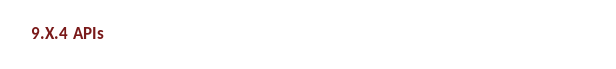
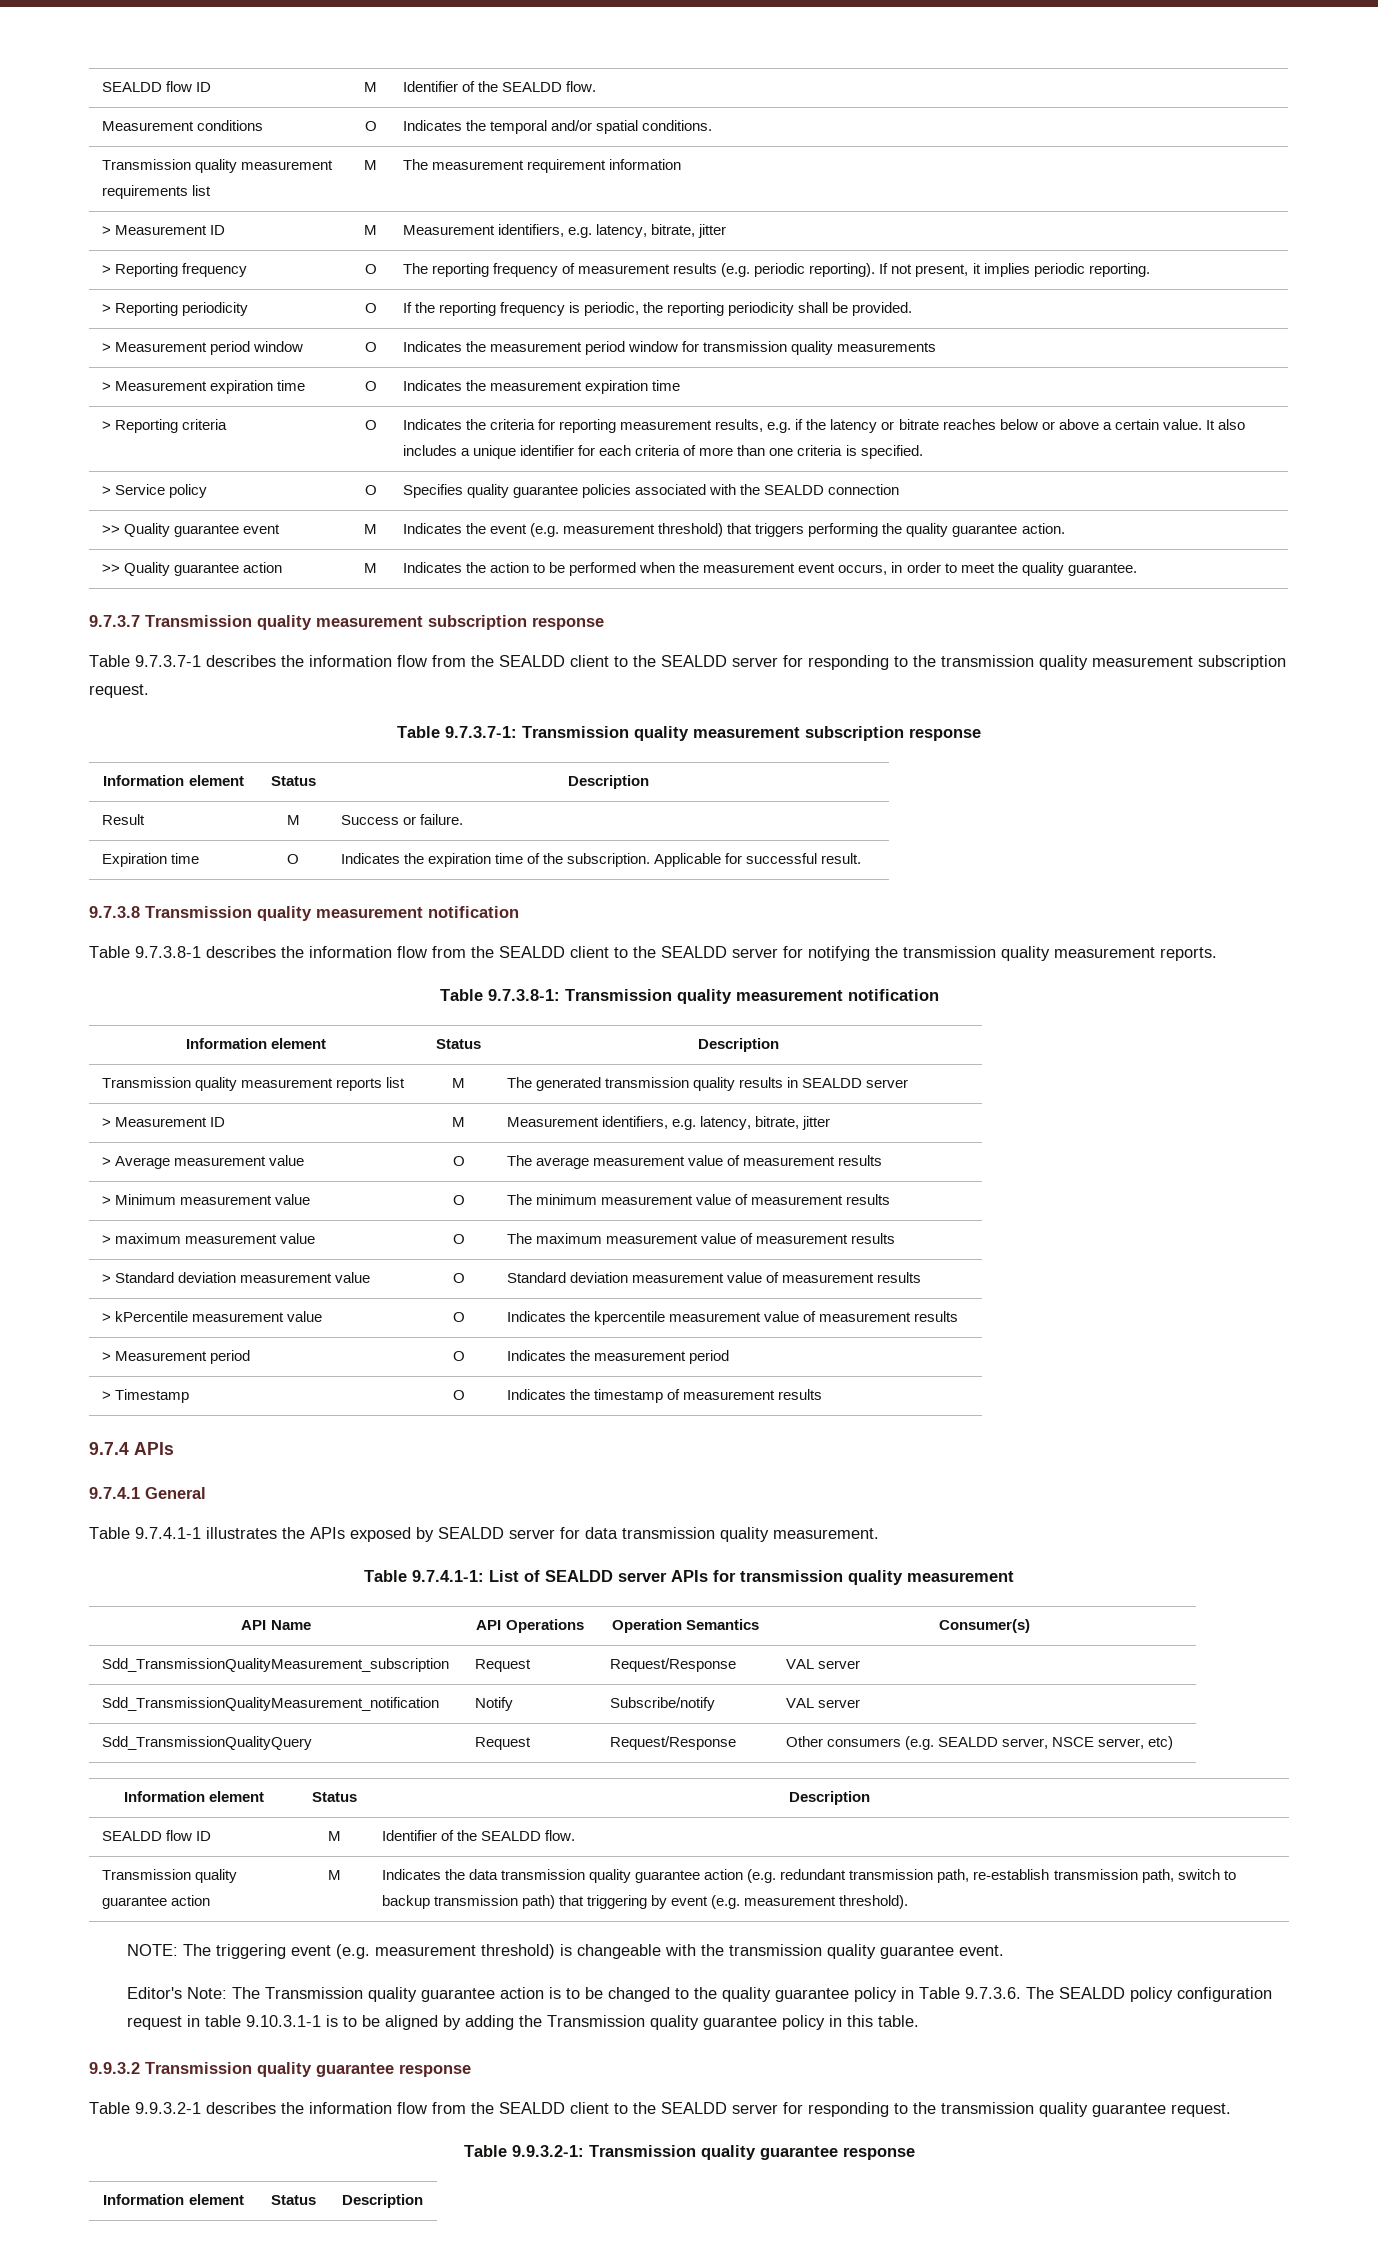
[31,27,104,39] 9.X.4 APIs -> [101,81,212,92] [364,82,377,92] [402,81,597,92] [101,120,263,131] [364,121,377,131] [402,120,713,134] [101,159,334,173] [101,185,211,199] [364,160,377,170] [402,159,682,173] [101,225,226,235] [364,225,377,235] [402,224,727,238] [101,263,248,277] [364,264,377,274] [402,263,1150,277] [101,302,249,316] [364,303,377,313] [402,302,913,316] [101,341,304,355] [364,342,377,352] [402,341,937,355] [101,380,306,394] [364,381,377,391] [402,380,681,394] [101,419,228,433] [364,420,377,430] [402,419,1245,433] [402,445,923,459] [101,484,208,498] [364,485,377,495] [402,484,900,498] [101,523,281,537] [364,524,377,534] [402,523,1065,537] [101,562,283,576] [364,563,377,573] [402,562,1137,576] [89,615,604,630] [89,655,1286,670] [89,684,149,698] [397,726,981,741] [103,775,244,786] [270,776,316,786] [568,775,649,789] [101,814,145,825] [286,815,300,825] [340,814,464,825] [101,853,199,867] [287,854,299,864] [340,853,862,867] [89,906,519,921] [89,946,1217,961] [439,989,939,1004] [185,1038,327,1049] [436,1039,482,1049] [697,1038,779,1052] [101,1077,406,1091] [452,1078,466,1088] [506,1077,909,1091] [101,1117,226,1127] [452,1117,466,1127] [506,1116,831,1130] [101,1155,305,1169] [452,1156,465,1166] [506,1155,883,1169] [101,1194,311,1205] [452,1195,465,1205] [506,1194,891,1205] [101,1233,316,1244] [452,1234,465,1244] [506,1233,896,1244] [101,1272,371,1283] [452,1273,465,1283] [506,1272,922,1283] [101,1311,323,1322] [452,1312,465,1322] [506,1311,959,1325] [101,1350,251,1364] [452,1351,465,1361] [506,1350,730,1364] [101,1389,189,1403] [452,1390,465,1400] [506,1389,823,1403] [89,1442,174,1455] [89,1487,206,1499] [89,1527,879,1542] [364,1570,1014,1585] [241,1620,311,1630] [476,1619,584,1633] [611,1619,760,1633] [939,1619,1030,1633] [101,1658,449,1672] [474,1659,531,1672] [609,1658,736,1672] [785,1659,860,1669] [101,1697,439,1711] [474,1697,513,1711] [609,1697,715,1711] [785,1698,860,1708] [101,1736,312,1750] [474,1737,531,1750] [609,1736,736,1750] [785,1736,1174,1750] [123,1791,265,1802] [311,1792,357,1802] [788,1791,870,1805] [101,1830,212,1841] [327,1831,341,1841] [381,1830,576,1841] [101,1869,237,1883] [101,1895,210,1909] [327,1870,341,1880] [381,1869,1236,1883] [381,1895,909,1909] [127,1944,1005,1959] [127,1987,1273,2002] [127,2015,920,2030] [89,2062,471,2077] [89,2102,1231,2117] [463,2145,915,2160] [103,2194,244,2205] [270,2195,316,2205] [342,2194,423,2208] SEALDD flow ID | M | Identifier of the SEALDD flow. // Measurement conditions | O | Indicates the temporal and/or spatial conditions. // Transmission quality measurement requirements list | M | The measurement requirement information // > Measurement ID | M | Measurement identifiers, e.g. latency, bitrate, jitter // > Reporting frequency | O | The reporting frequency of measurement results (e.g. periodic reporting). If not present, it implies periodic reporting. // > Reporting periodicity | O | If the reporting frequency is periodic, the reporting periodicity shall be provided. // > Measurement period window | O | Indicates the measurement period window for transmission quality measurements // > Measurement expiration time | O | Indicates the measurement expiration time // > Reporting criteria | O | Indicates the criteria for reporting measurement results, e.g. if the latency or bitrate reaches below or above a certain value. It also includes a unique identifier for each criteria of more than one criteria is specified. // > Service policy | O | Specifies quality guarantee policies associated with the SEALDD connection // >> Quality guarantee event | M | Indicates the event (e.g. measurement threshold) that triggers performing the quality guarantee action. // >> Quality guarantee action | M | Indicates the action to be performed when the measurement event occurs, in order to meet the quality guarantee. // 9.7.3.7 Transmission quality measurement subscription response // Table 9.7.3.7-1 describes the information flow from the SEALDD client to the SEALDD server for responding to the transmission quality measurement subscription request. // Table 9.7.3.7-1: Transmission quality measurement subscription response // Information element | Status | Description // Result | M | Success or failure. // Expiration time | O | Indicates the expiration time of the subscription. Applicable for successful result. // 9.7.3.8 Transmission quality measurement notification // Table 9.7.3.8-1 describes the information flow from the SEALDD client to the SEALDD server for notifying the transmission quality measurement reports. // Table 9.7.3.8-1: Transmission quality measurement notification // Information element | Status | Description // Transmission quality measurement reports list | M | The generated transmission quality results in SEALDD server // > Measurement ID | M | Measurement identifiers, e.g. latency, bitrate, jitter // > Average measurement value | O | The average measurement value of measurement results // > Minimum measurement value | O | The minimum measurement value of measurement results // > maximum measurement value | O | The maximum measurement value of measurement results // > Standard deviation measurement value | O | Standard deviation measurement value of measurement results // > kPercentile measurement value | O | Indicates the kpercentile measurement value of measurement results // > Measurement period | O | Indicates the measurement period // > Timestamp | O | Indicates the timestamp of measurement results // 9.7.4 APIs // 9.7.4.1 General // Table 9.7.4.1-1 illustrates the APIs exposed by SEALDD server for data transmission quality measurement. // Table 9.7.4.1-1: List of SEALDD server APIs for transmission quality measurement // API Name | API Operations | Operation Semantics | Consumer(s) // Sdd_TransmissionQualityMeasurement_subscription | Request | Request/Response | VAL server // Sdd_TransmissionQualityMeasurement_notification | Notify | Subscribe/notify | VAL server // Sdd_TransmissionQualityQuery | Request | Request/Response | Other consumers (e.g. SEALDD server, NSCE server, etc) // Information element | Status | Description // SEALDD flow ID | M | Identifier of the SEALDD flow. // Transmission quality guarantee action | M | Indicates the data transmission quality guarantee action (e.g. redundant transmission path, re-establish transmission path, switch to backup transmission path) that triggering by event (e.g. measurement threshold). // NOTE: The triggering event (e.g. measurement threshold) is changeable with the transmission quality guarantee event. // Editor's Note: The Transmission quality guarantee action is to be changed to the quality guarantee policy in Table 9.7.3.6. The SEALDD policy configuration request in table 9.10.3.1-1 is to be aligned by adding the Transmission quality guarantee policy in this table. // 9.9.3.2 Transmission quality guarantee response // Table 9.9.3.2-1 describes the information flow from the SEALDD client to the SEALDD server for responding to the transmission quality guarantee request. // Table 9.9.3.2-1: Transmission quality guarantee response // Information element | Status | Description

